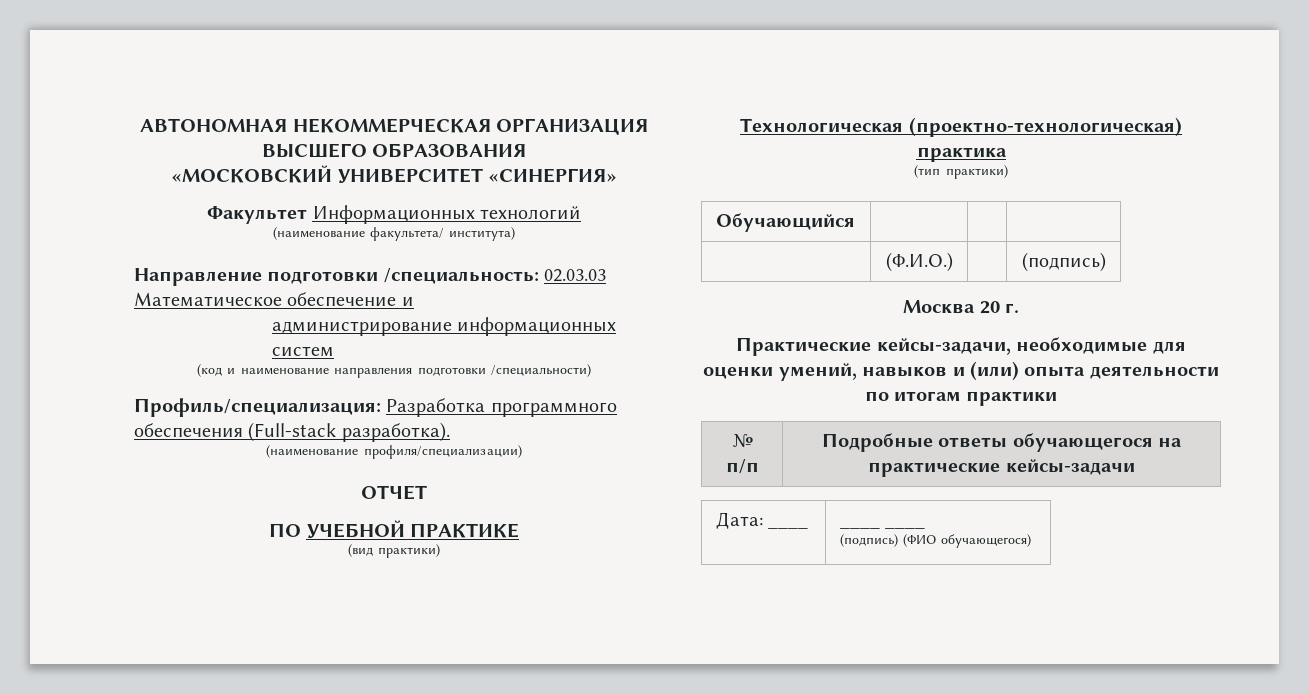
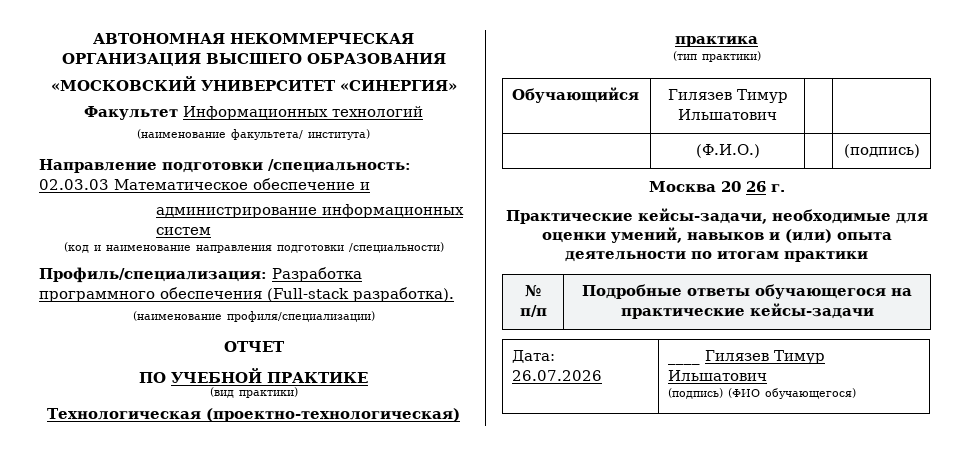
(855, 222) none -> [667,89,788,103] [678,109,777,120] Гилязев Тимур Ильшатович
(1000, 307) none -> [745,181,766,192] 26
[768,526,809,529] [839,526,926,529] ____ | ____ ____ -> [512,370,603,381] [668,361,701,365] [705,350,826,364] [668,370,768,381] 26.07.2026 | ____ Гилязев Тимур Ильшатович

